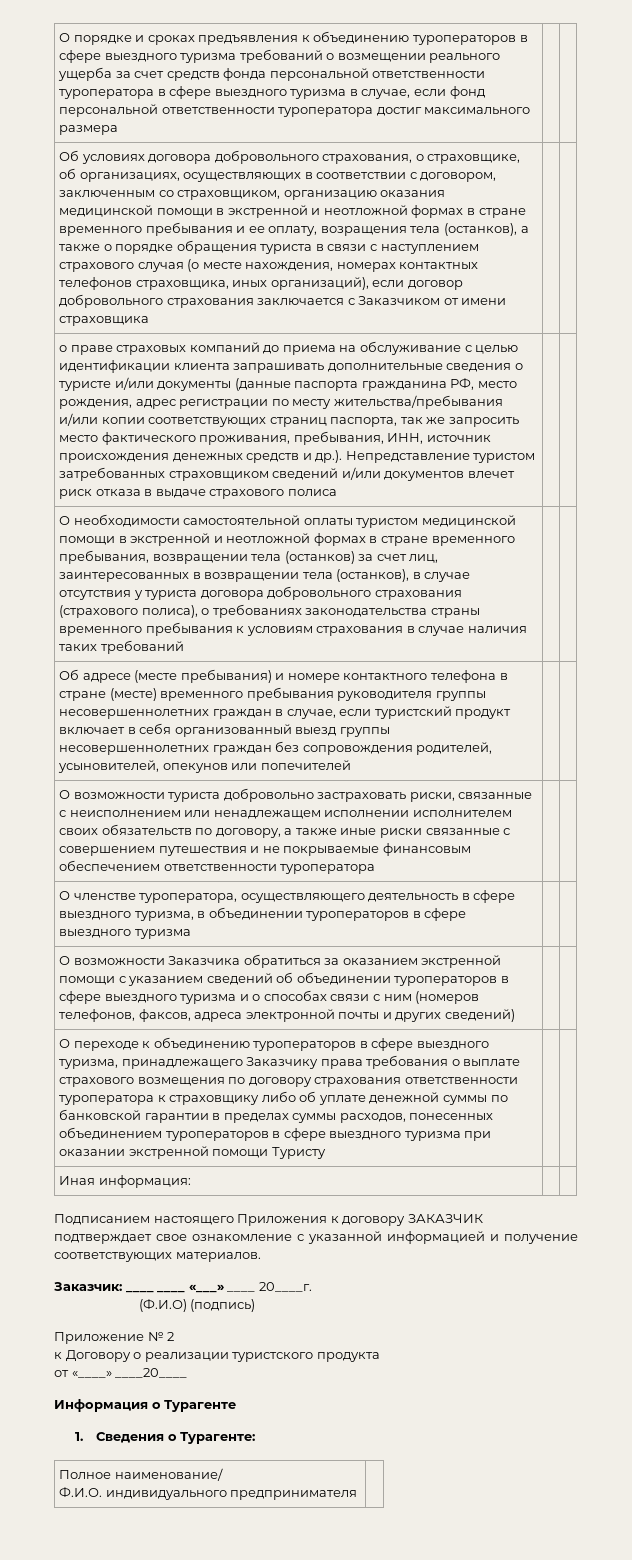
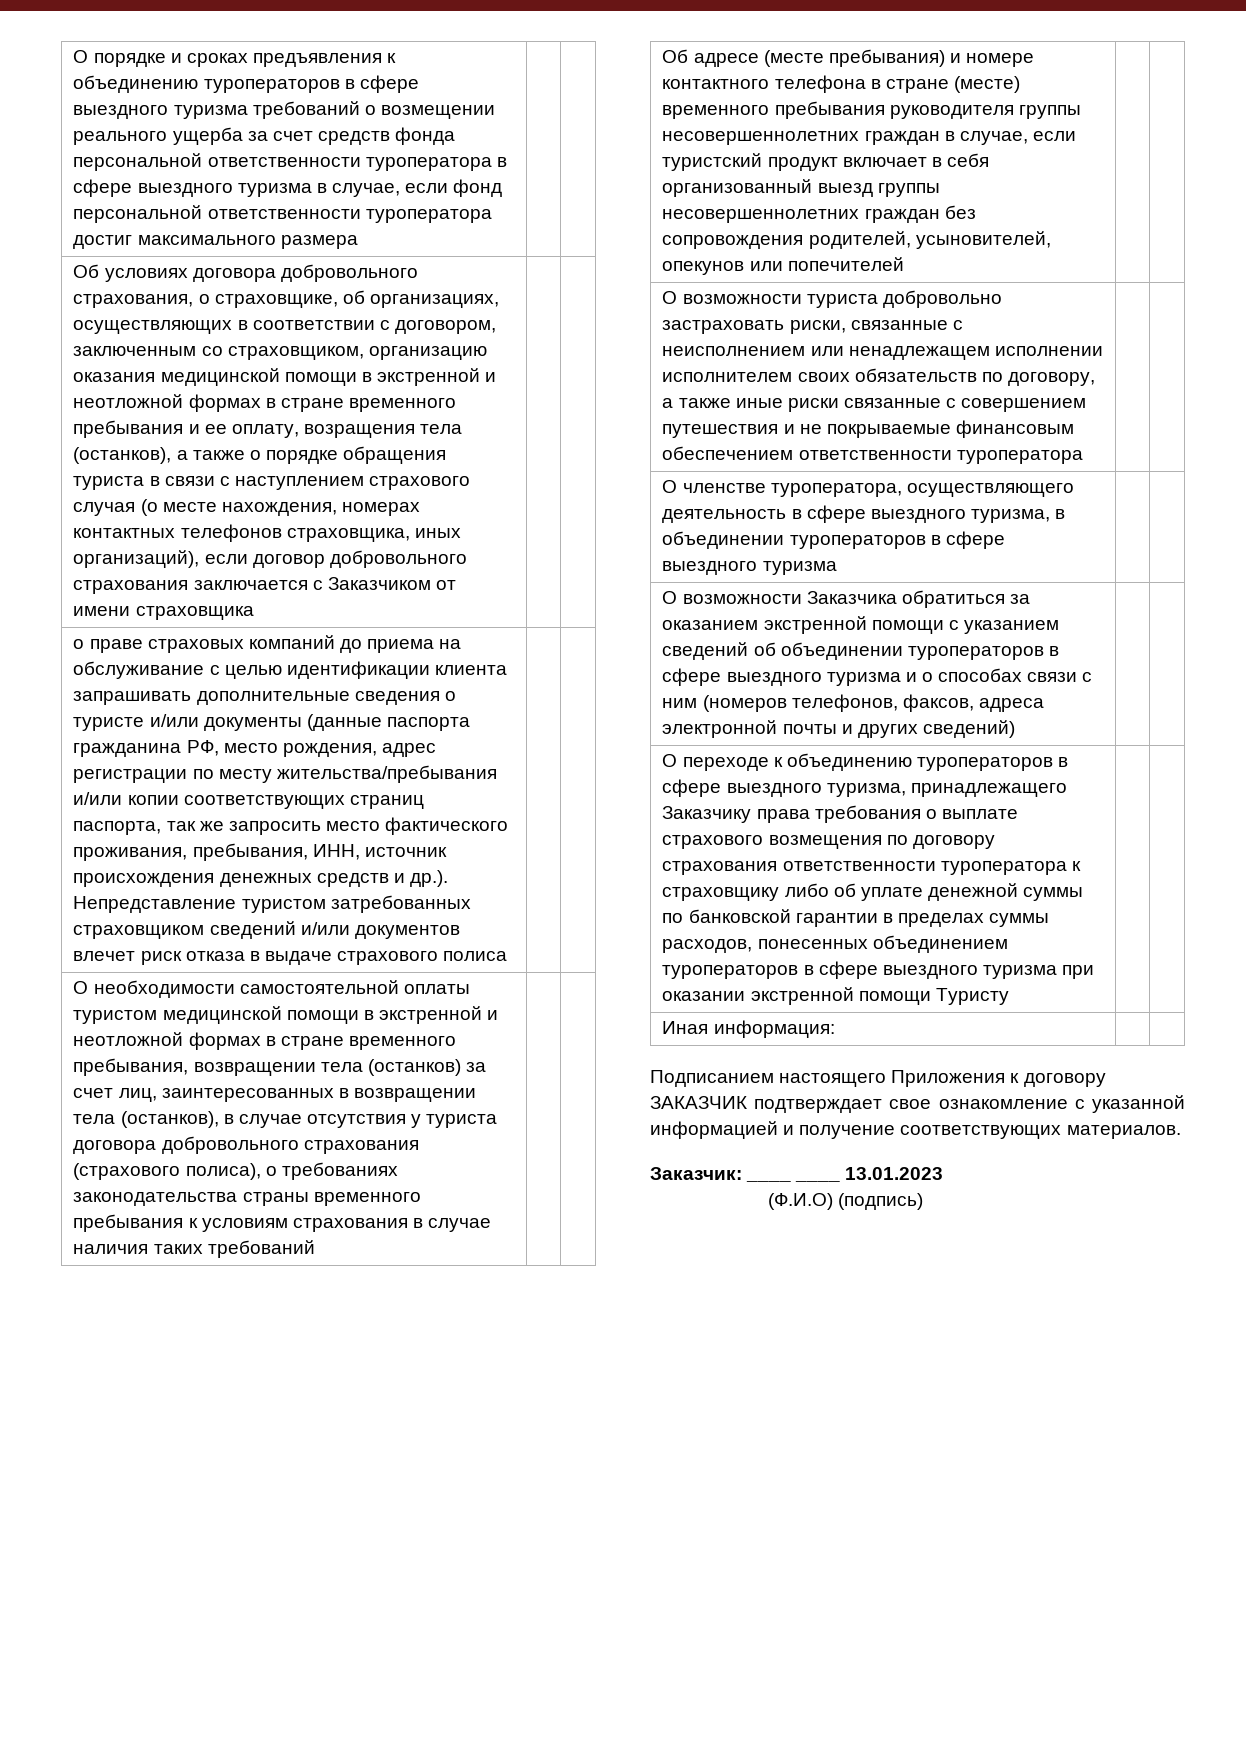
[188,1282,312,1293] «___» ____ 20____г. -> [845,1167,944,1180] 13.01.2023
[54,1332,175,1344] [54,1350,380,1362] [54,1368,188,1378] [54,1399,237,1412] [75,1432,256,1444] [59,1468,223,1481] [59,1487,358,1500] // Приложение № 2 // к Договору о реализации туристского продукта // от «____» ____20____ // Информация о Турагенте // 1. Сведения о Турагенте: // Полное наименование/ // Ф.И.О. индивидуального предпринимателя | -> (924, 1201) none

